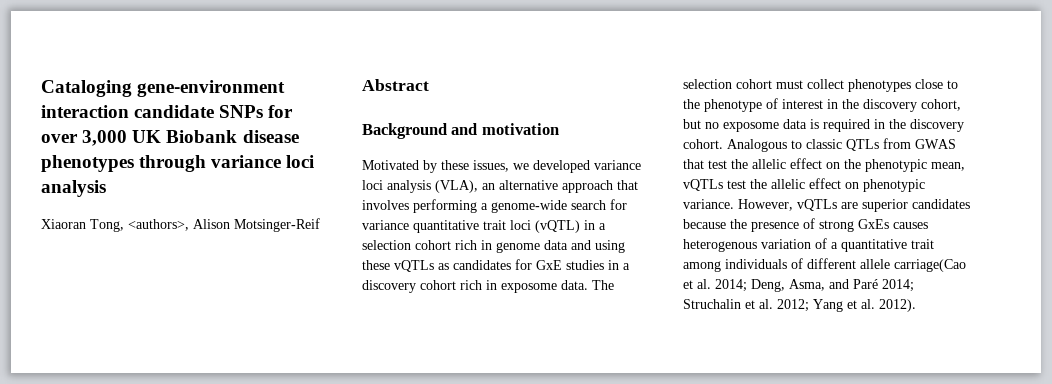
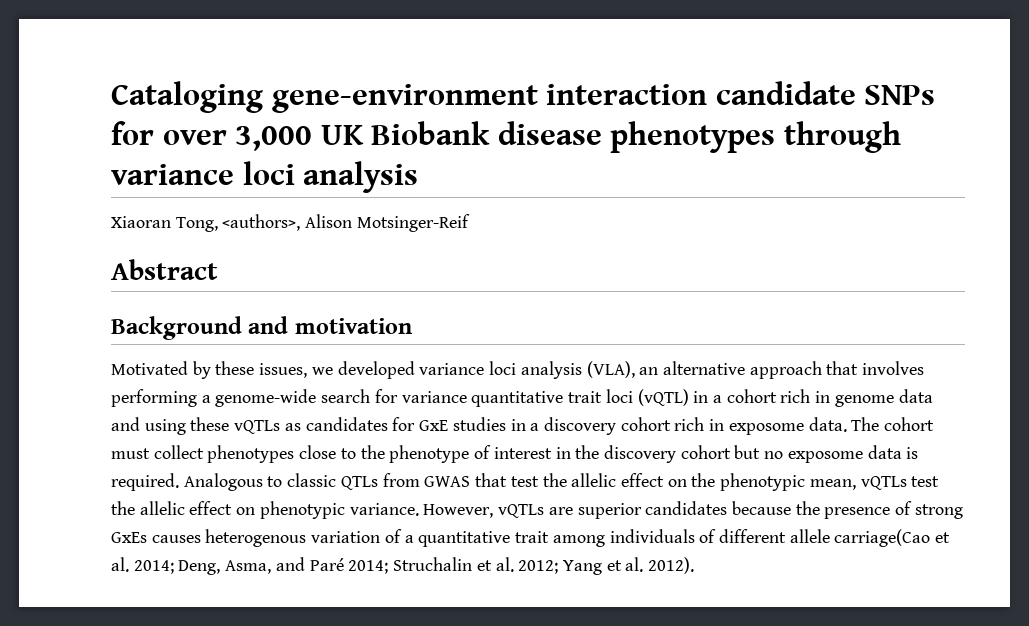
[362,240,411,250] selection -> (722, 399) none
[683,79,732,89] selection -> (880, 424) none
[921,99,961,111] cohort, -> [680,445,731,459] cohort
[823,119,964,132] [683,139,723,149] required in the discovery cohort. -> [111,473,179,491] required.

